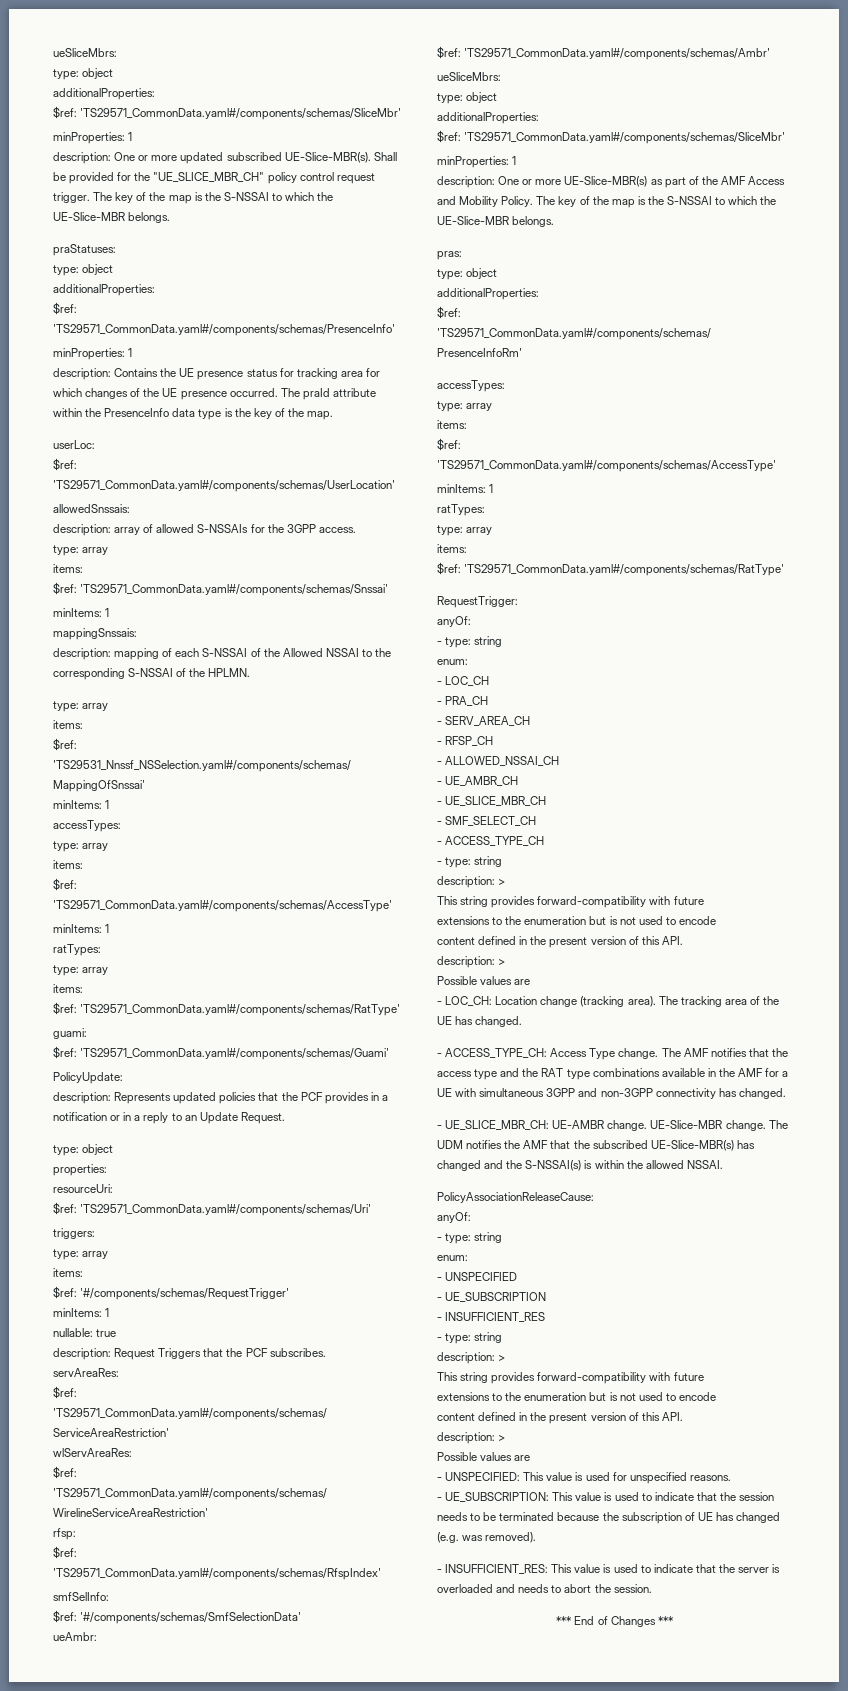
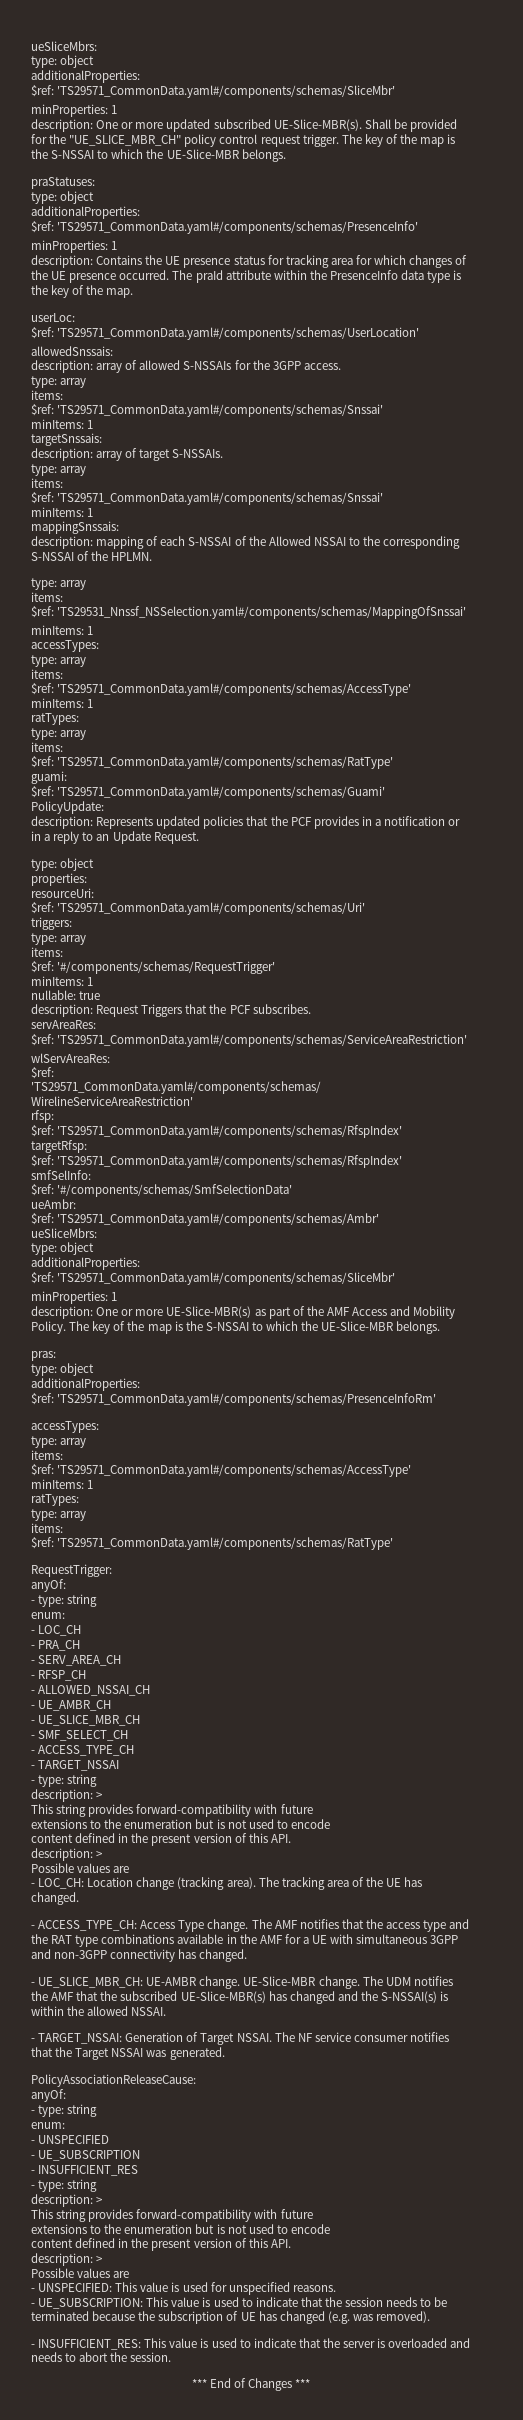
(110, 612) none -> [31,433,102,446] [31,448,224,461] [31,464,87,476] [31,478,63,488] [31,492,384,505] [31,507,94,517] // targetSnssais: // description: array of target S-NSSAIs. // type: array // items: // $ref: 'TS29571_CommonData.yaml#/components/schemas/Snssai' // minItems: 1
(381, 1574) none -> [31,1140,87,1153] [31,1155,403,1168] // targetRfsp: // $ref: 'TS29571_CommonData.yaml#/components/schemas/RfspIndex'
(545, 841) none -> [31,1760,120,1771] // - TARGET_NSSAI
(723, 1164) none -> [31,2032,450,2045] [31,2047,225,2060] // - TARGET_NSSAI: Generation of Target NSSAI. The NF service consumer notifies that the Target NSSAI was generated.

